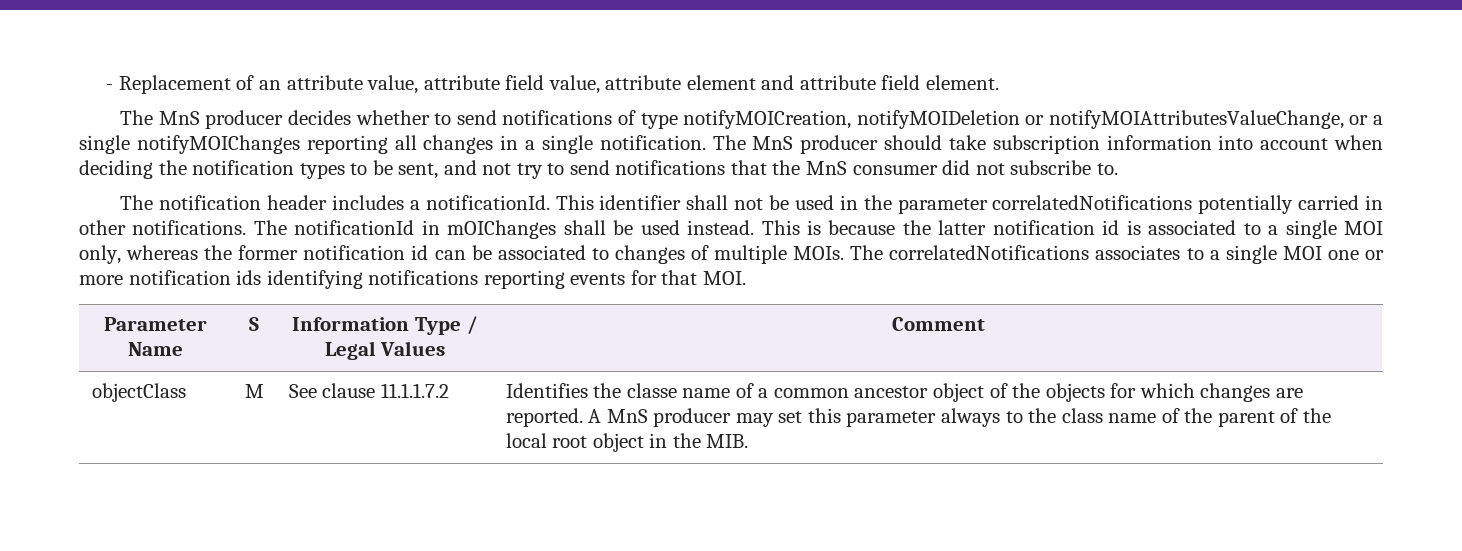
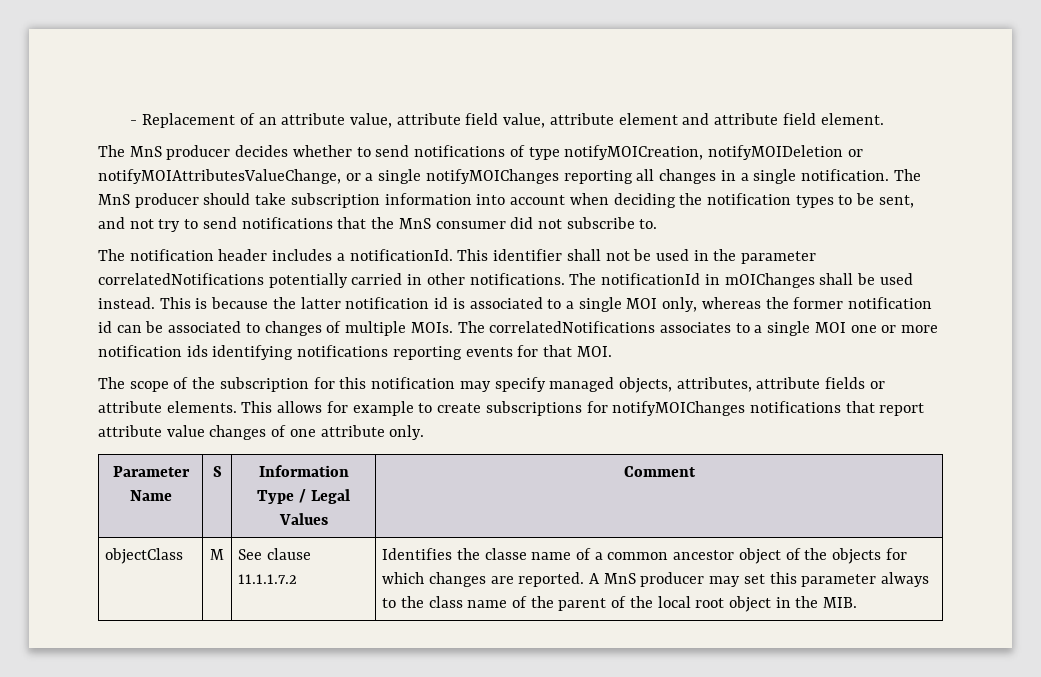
(746, 278) none -> [98,377,885,393] [98,401,925,416] [98,425,425,440] // The scope of the subscription for this notification may specify managed objects, attributes, attribute fields or attribute elements. This allows for example to create subscriptions for notifyMOIChanges notifications that report attribute value changes of one attribute only.

